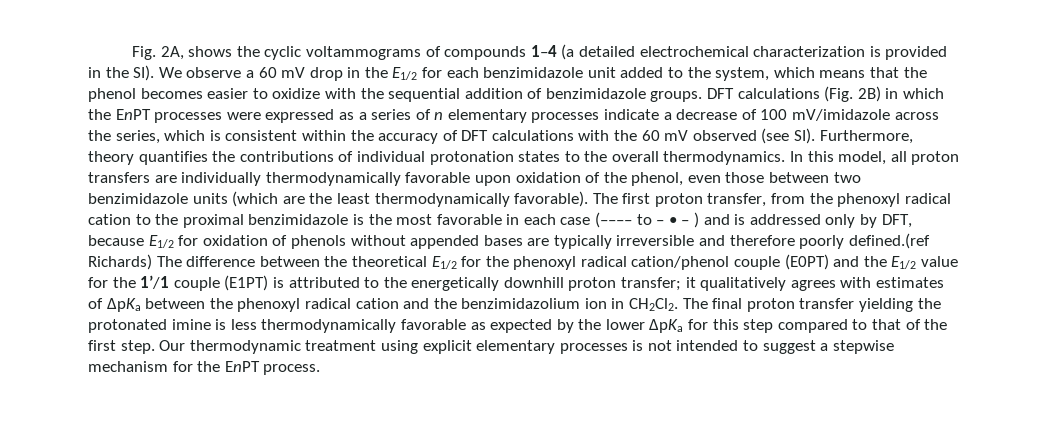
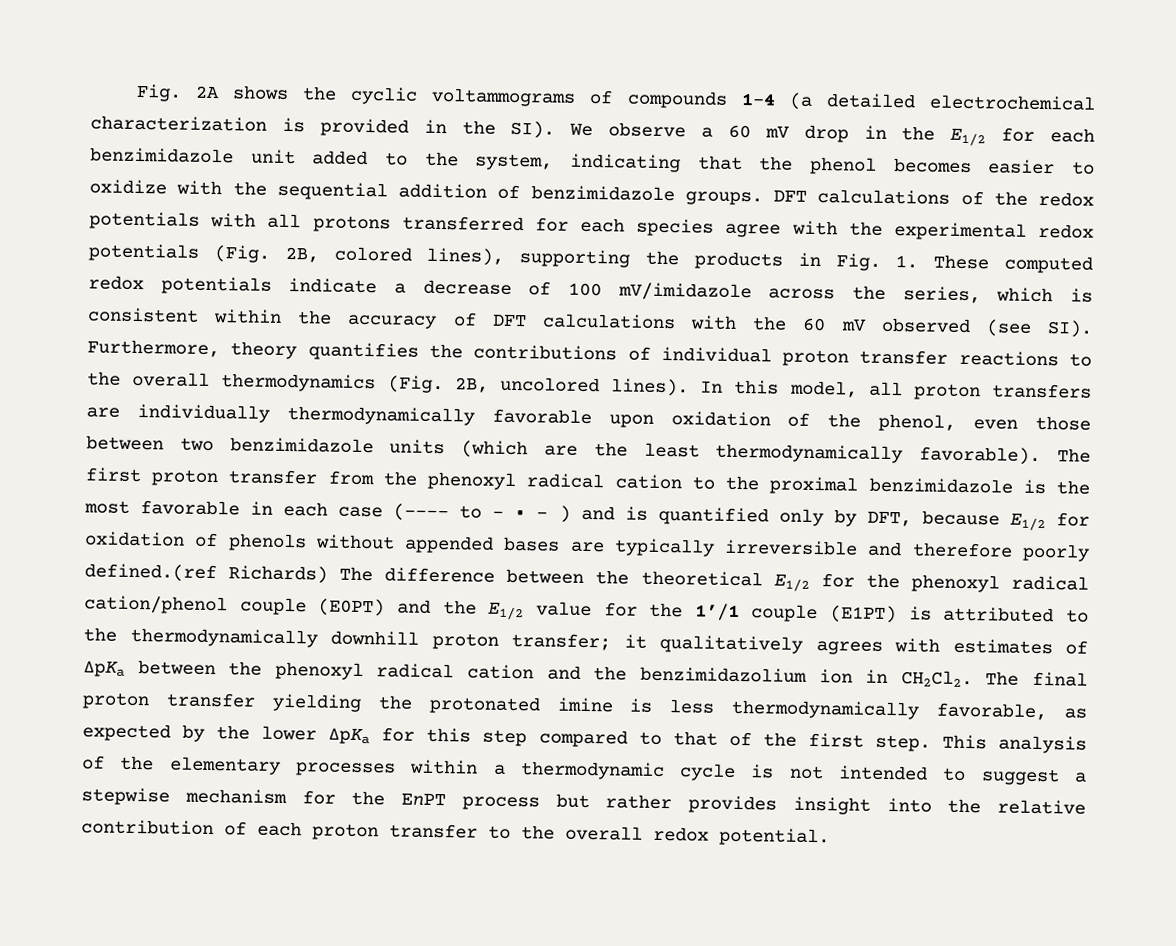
[132,46,184,60] Fig. 2A, -> [135,83,220,102] Fig. 2A
[773,67,866,78] which means -> [570,153,681,173] indicating
[824,86,945,102] [88,109,600,123] (Fig. 2B) in which the EnPT processes were expressed as a series of n elementary processes -> [960,190,1094,207] [89,211,1094,241] [88,243,1094,274] [88,275,272,295] of the redox potentials with all protons transferred for each species agree with the experimental redox potentials (Fig. 2B, colored lines), supporting the products in Fig. 1. These computed redox potentials
[429,151,786,165] protonation states to the overall thermodynamics. -> [782,349,1092,367] [87,371,689,397] proton transfer reactions to the overall thermodynamics (Fig. 2B, uncolored lines).
[707,193,767,207] transfer, -> [228,469,319,485] transfer
[749,214,821,225] addressed -> [657,506,769,526] quantified
[411,277,500,291] energetically -> [129,627,318,648] thermodynamically
[400,319,466,330] favorable -> [936,702,1048,721] favorable,
[159,340,628,354] Our thermodynamic treatment using explicit elementary processes -> [941,734,1087,754] [82,755,737,781] This analysis of the elementary processes within a thermodynamic cycle
[263,364,321,375] process. -> [461,793,1086,815] [81,819,830,847] process but rather provides insight into the relative contribution of each proton transfer to the overall redox potential.

